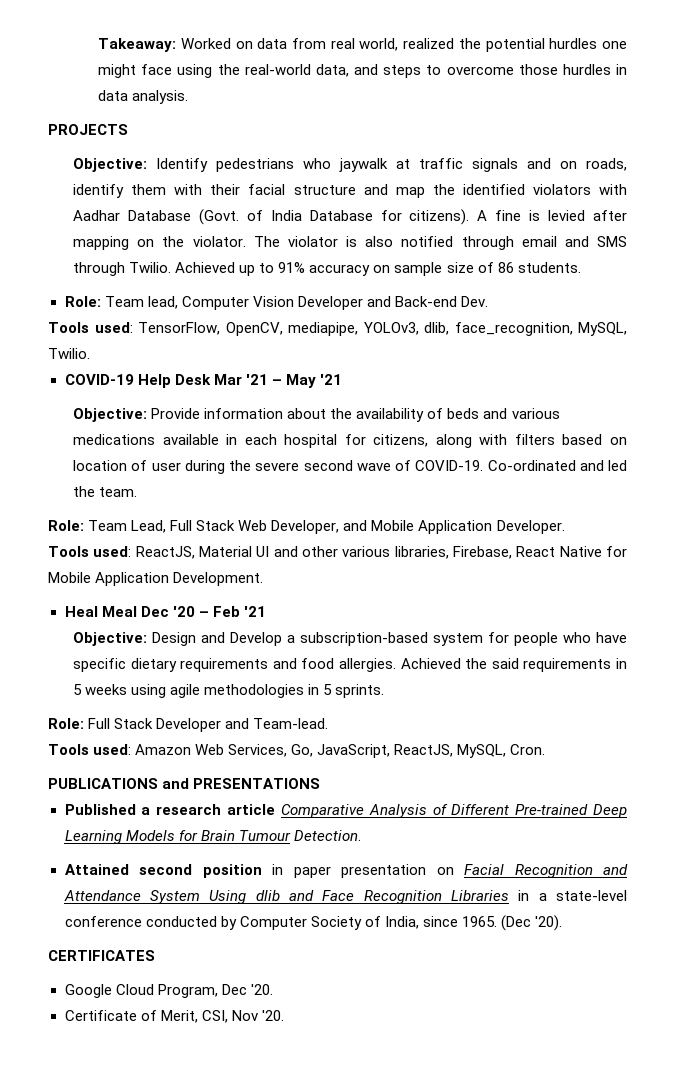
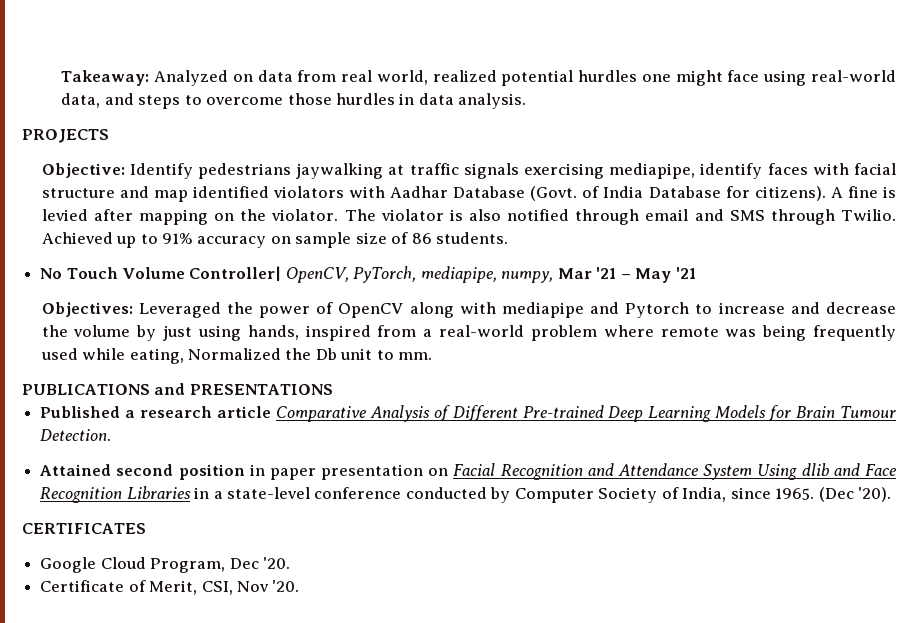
[180,38,231,49] Worked -> [153,70,228,86] Analyzed
[458,38,481,49] the -> (497, 76) none
[217,64,240,75] the -> (807, 78) none
[303,158,389,172] who jaywalk -> [296,163,384,179] jaywalking
[527,158,627,171] [73,184,241,198] and on roads, identify them with their -> [524,163,849,179] exercising mediapipe, identify faces with
[432,184,455,195] the -> (188, 196) none
[64,296,488,310] [48,322,627,336] [48,348,90,359] [64,374,211,388] Role: Team lead, Computer Vision Developer and Back-end Dev. // Tools used: TensorFlow, OpenCV, mediapipe, YOLOv3, dlib, face_recognition, MySQL, Twilio. // COVID-19 Help Desk -> [40,266,554,283] No Touch Volume Controller| OpenCV, PyTorch, mediapipe, numpy,
[73,408,560,422] [73,434,627,448] [73,460,628,474] [73,486,138,497] [48,520,565,534] [48,546,627,559] [48,572,264,586] [64,606,266,617] [73,632,627,646] [73,658,628,672] [73,684,385,698] [48,718,329,732] [48,744,546,758] Objective: Provide information about the availability of beds and various medications available in each hospital for citizens, along with filters based on location of user during the severe second wave of COVID-19. Co-ordinated and led the team. // Role: Team Lead, Full Stack Web Developer, and Mobile Application Developer. // Tools used: ReactJS, Material UI and other various libraries, Firebase, React Native for Mobile Application Development. // Heal Meal Dec '20 – Feb '21 // Objective: Design and Develop a subscription-based system for people who have specific dietary requirements and food allergies. Achieved the said requirements in 5 weeks using agile methodologies in 5 sprints. // Role: Full Stack Developer and Team-lead. // Tools used: Amazon Web Services, Go, JavaScript, ReactJS, MySQL, Cron. -> [41,302,896,318] [41,325,896,341] [40,348,433,364] Objectives: Leveraged the power of OpenCV along with mediapipe and Pytorch to increase and decrease the volume by just using hands, inspired from a real-world problem where remote was being frequently used while eating, Normalized the Db unit to mm.

